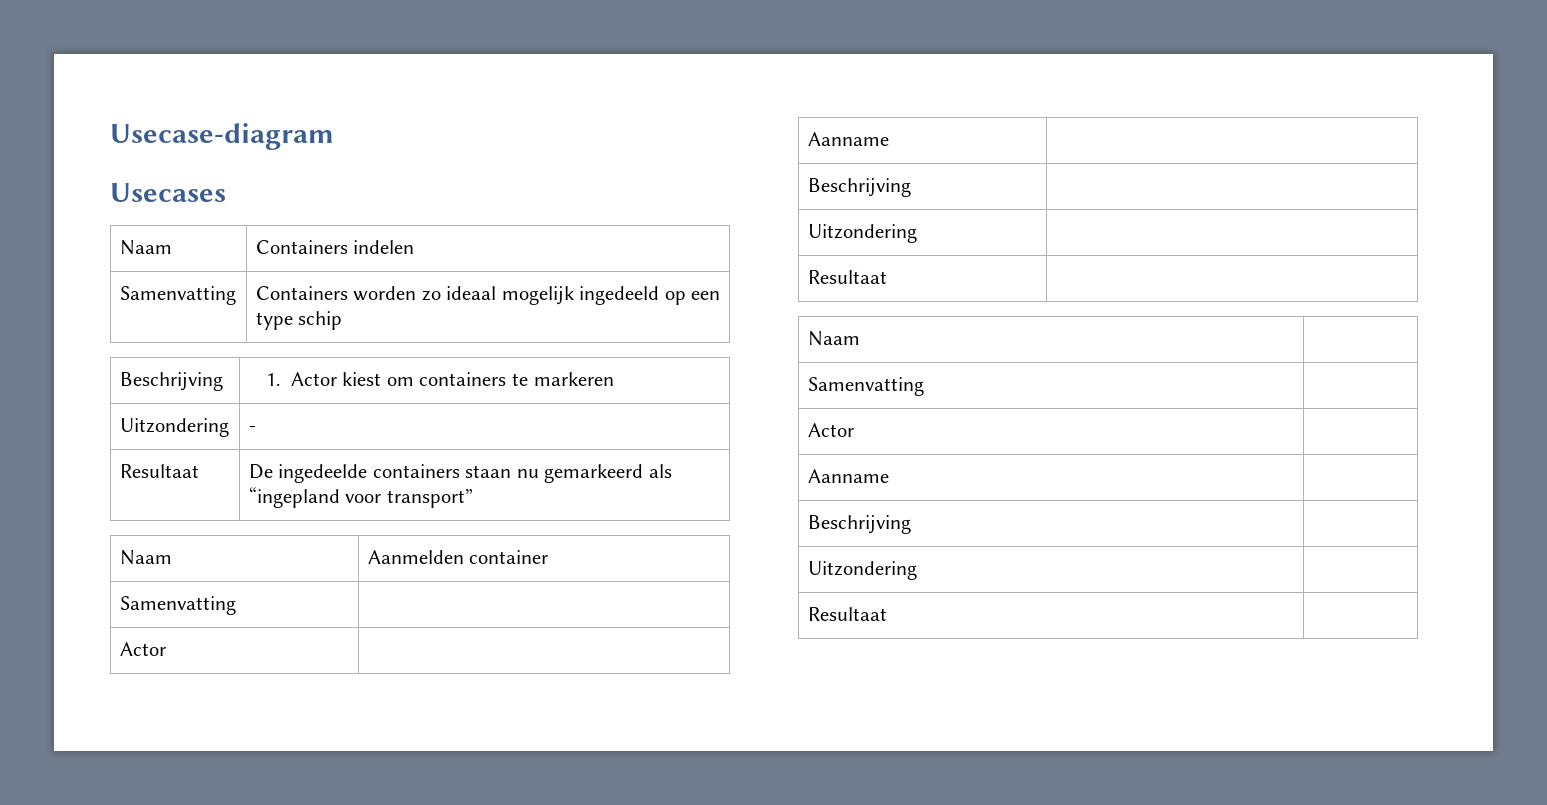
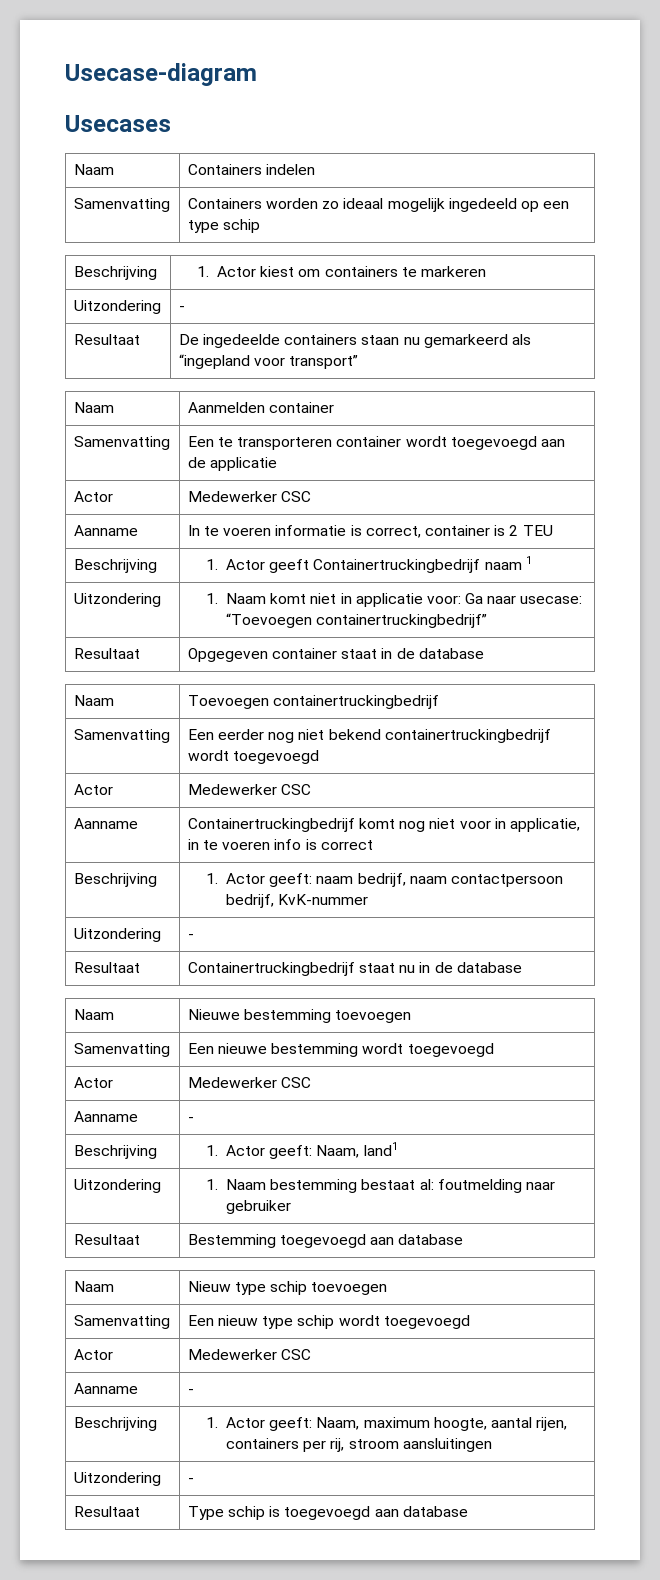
[119,642,166,656] [807,132,889,146] [807,178,911,197] [807,224,917,243] [807,270,887,284] [807,331,860,346] [807,377,924,396] [807,423,854,437] [807,469,889,483] [807,515,911,534] [807,561,917,580] [807,607,887,621] // Actor | // Aanname | // Beschrijving | // Uitzondering | // Resultaat | // Naam | // Samenvatting | // Actor | // Aanname | // Beschrijving | // Uitzondering | // Resultaat | -> [187,436,566,450] [187,457,278,471] [73,491,113,502] [187,491,312,502] [73,525,138,536] [187,525,553,538] [73,559,157,573] [206,556,532,573] [73,593,161,607] [206,593,583,607] [225,613,488,628] [73,648,140,659] [187,648,484,662] [73,695,114,706] [187,695,440,709] [73,729,170,743] [187,729,551,743] [187,750,320,764] [73,784,113,795] [187,784,312,795] [73,818,138,829] [187,818,581,832] [187,839,373,850] [73,873,157,887] [206,873,563,887] [225,894,369,908] [73,928,161,942] [187,934,194,939] [73,962,140,973] [187,962,522,976] [73,1009,114,1020] [187,1009,412,1023] [73,1043,170,1057] [187,1043,494,1057] [73,1077,113,1088] [187,1077,312,1088] [73,1111,138,1122] [187,1117,194,1122] [73,1145,157,1159] [206,1142,398,1159] [73,1179,161,1193] [206,1179,555,1193] [225,1200,291,1214] [73,1234,140,1245] [187,1234,464,1248] [73,1281,114,1292] [187,1281,388,1295] [73,1315,170,1329] [187,1315,470,1329] [73,1349,113,1360] [187,1349,312,1360] [73,1383,138,1394] [187,1389,194,1394] [73,1417,157,1431] [206,1417,568,1431] [225,1438,492,1452] [73,1472,161,1486] [187,1478,194,1483] [73,1506,140,1517] [187,1506,468,1520] Een te transporteren container wordt toegevoegd aan de applicatie // Actor | Medewerker CSC // Aanname | In te voeren informatie is correct, container is 2 TEU // Beschrijving | 1. Actor geeft Containertruckingbedrijf naam 1 // Uitzondering | 1. Naam komt niet in applicatie voor: Ga naar usecase: “Toevoegen containertruckingbedrijf” // Resultaat | Opgegeven container staat in de database // Naam | Toevoegen containertruckingbedrijf // Samenvatting | Een eerder nog niet bekend containertruckingbedrijf wordt toegevoegd // Actor | Medewerker CSC // Aanname | Containertruckingbedrijf komt nog niet voor in applicatie, in te voeren info is correct // Beschrijving | 1. Actor geeft: naam bedrijf, naam contactpersoon bedrijf, KvK-nummer // Uitzondering | - // Resultaat | Containertruckingbedrijf staat nu in de database // Naam | Nieuwe bestemming toevoegen // Samenvatting | Een nieuwe bestemming wordt toegevoegd // Actor | Medewerker CSC // Aanname | - // Beschrijving | 1. Actor geeft: Naam, land1 // Uitzondering | 1. Naam bestemming bestaat al: foutmelding naar gebruiker // Resultaat | Bestemming toegevoegd aan database // Naam | Nieuw type schip toevoegen // Samenvatting | Een nieuw type schip wordt toegevoegd // Actor | Medewerker CSC // Aanname | - // Beschrijving | 1. Actor geeft: Naam, maximum hoogte, aantal rijen, containers per rij, stroom aansluitingen // Uitzondering | - // Resultaat | Type schip is toegevoegd aan database

